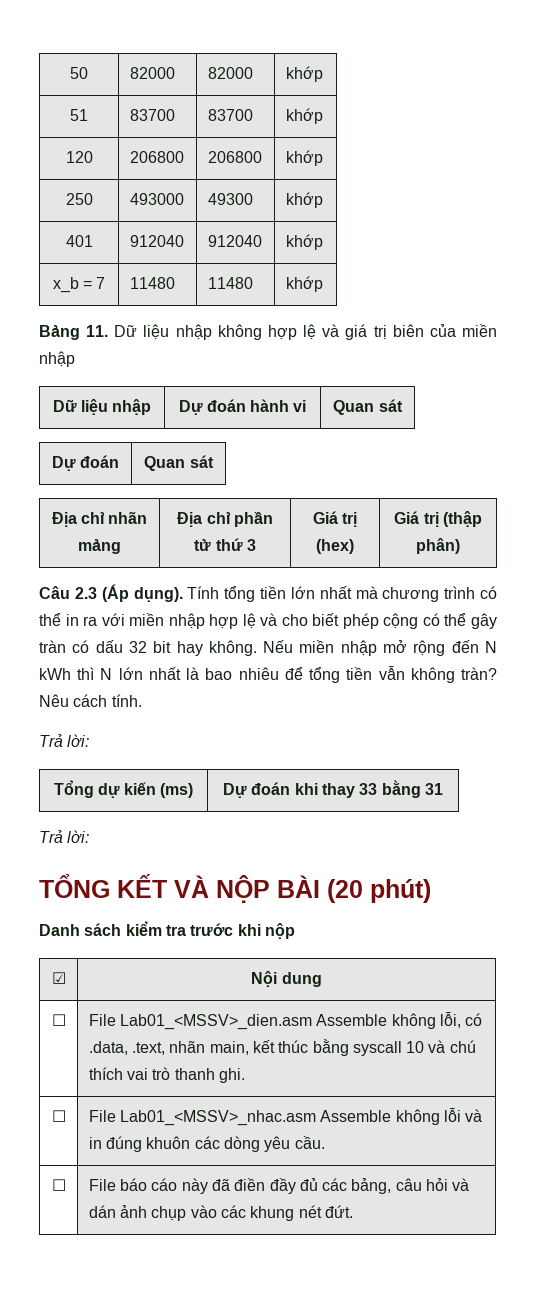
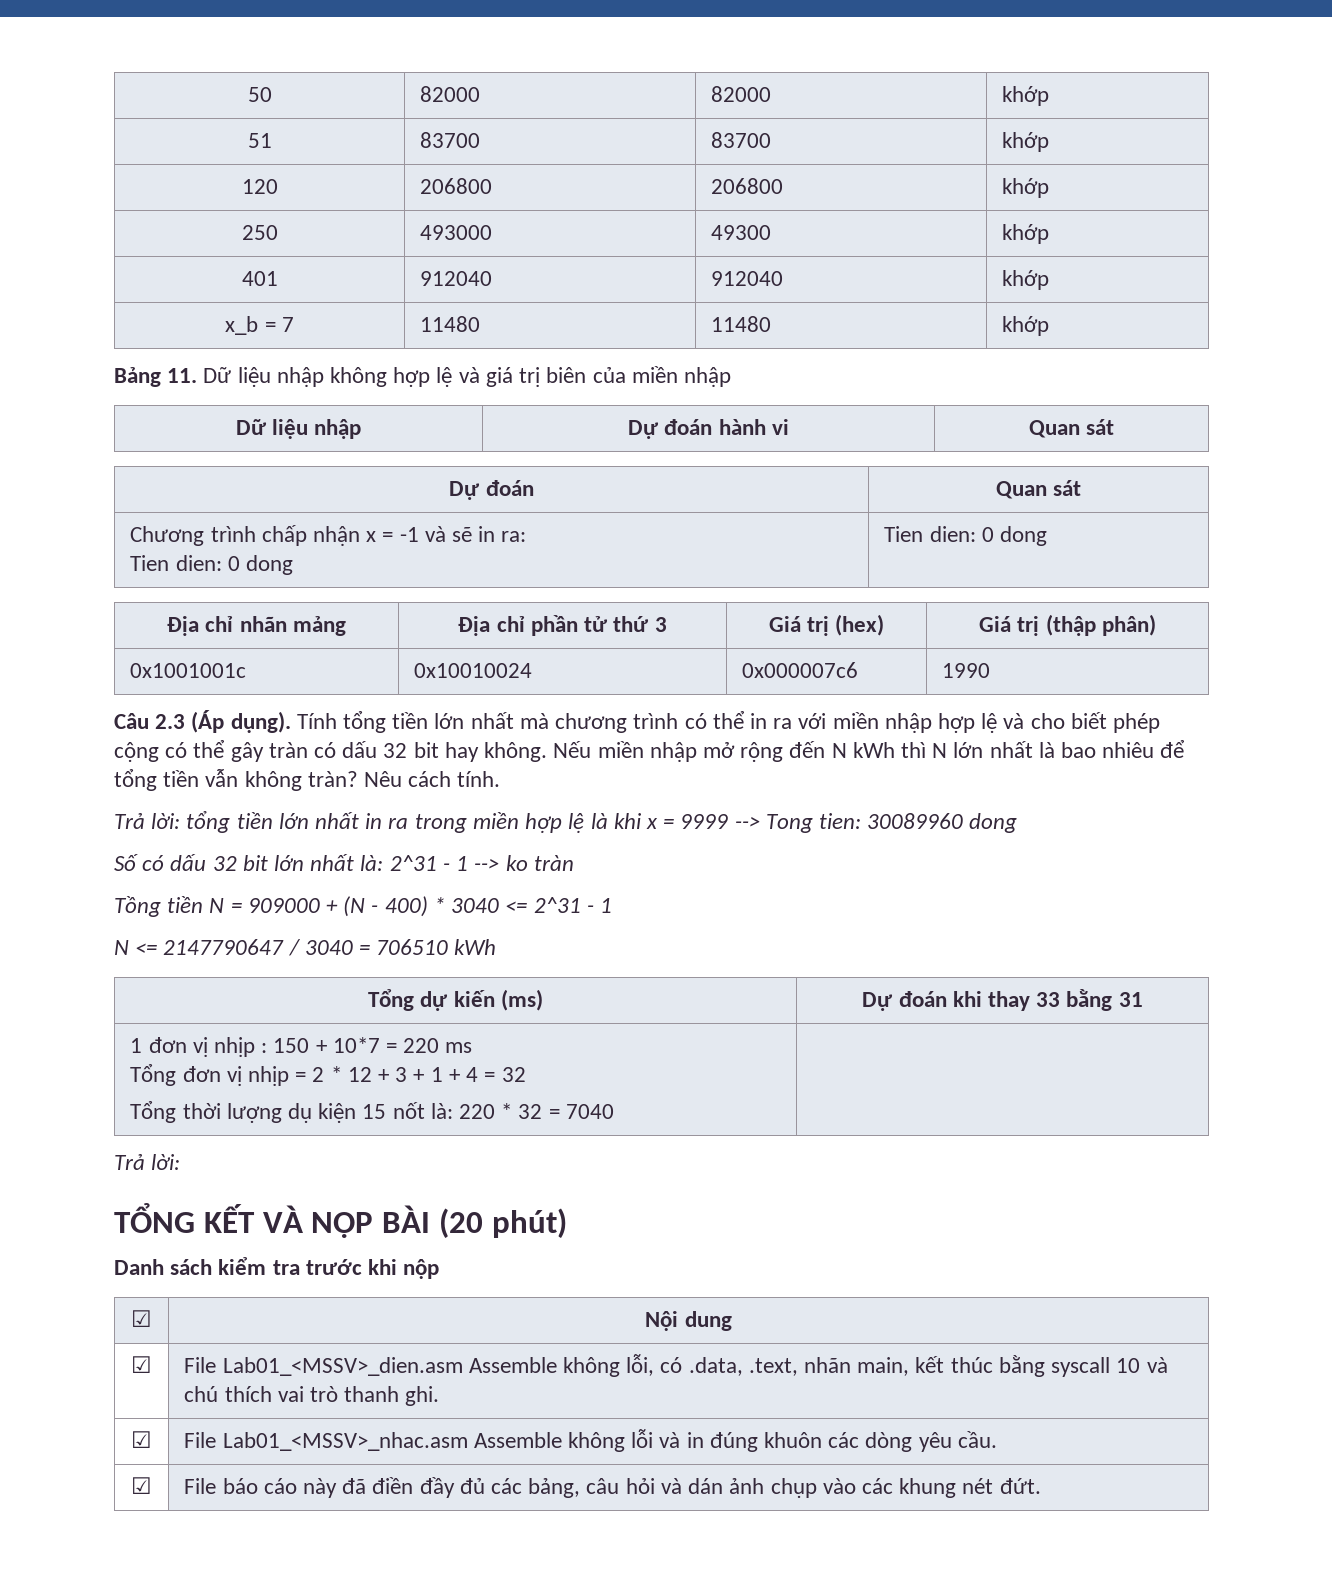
(214, 461) none -> [130,525,527,546] [130,555,293,575] [884,526,1047,546] // Chương trình chấp nhận x = -1 và sẽ in ra: // Tien dien: 0 dong | Tien dien: 0 dong
(460, 546) none -> [130,663,247,678] [414,663,533,678] [742,662,859,678] [942,663,991,678] // 0x1001001c | 0x10010024 | 0x000007c6 | 1990
(90, 740) none -> [186,811,1018,833] [114,854,574,871] [114,896,612,917] [114,939,497,956] tổng tiền lớn nhất in ra trong miền hợp lệ là khi x = 9999 --> Tong tien: 30089960 dong // Số có dấu 32 bit lớn nhất là: 2^31 - 1 --> ko tràn // Tồng tiền N = 909000 + (N - 400) * 3040 <= 2^31 - 1 // N <= 2147790647 / 3040 = 706510 kWh
(443, 789) none -> [130,1037,473,1057] [130,1064,526,1086] [130,1101,614,1123] // 1 đơn vị nhịp : 150 + 10*7 = 220 ms // Tổng đơn vị nhịp = 2 * 12 + 3 + 1 + 4 = 32 // Tổng thời lượng dụ kiện 15 nốt là: 220 * 32 = 7040 |
[51,1014,66,1026] ☐ -> [131,1356,152,1373] ☑
[51,1110,66,1122] ☐ -> [131,1431,152,1448] ☑
[51,1179,66,1191] ☐ -> [131,1477,152,1494] ☑

